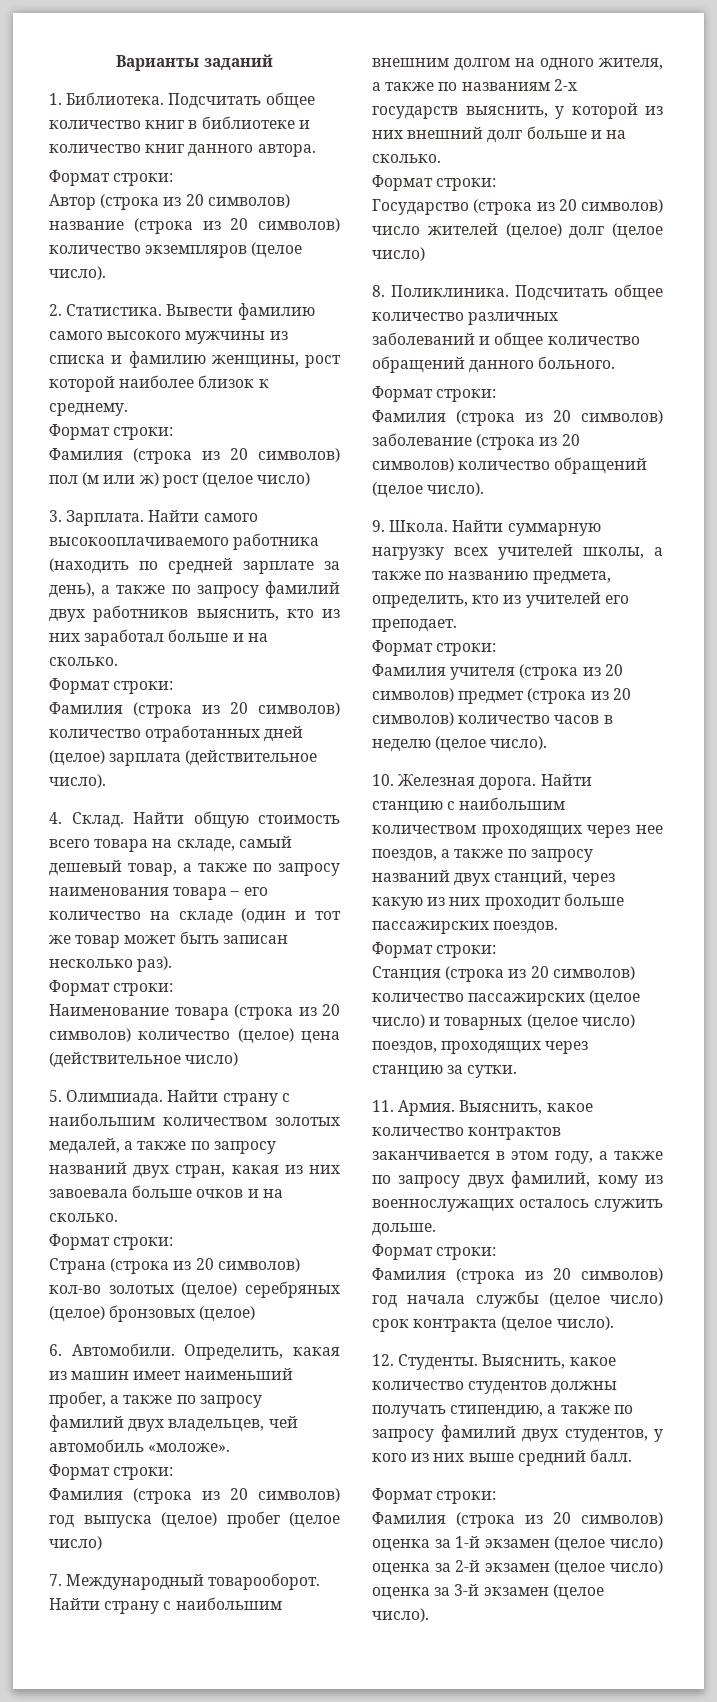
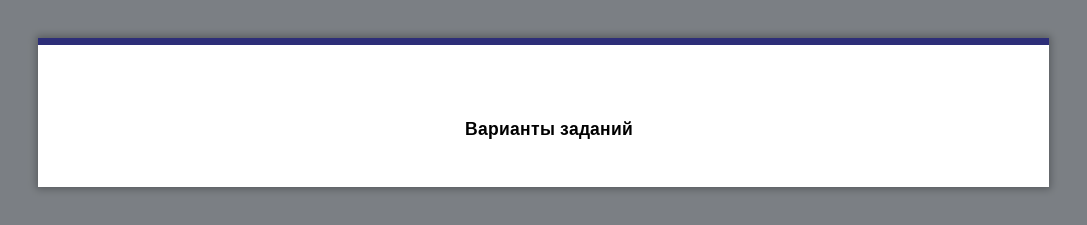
[49,92,315,109] [49,116,310,129] [49,144,316,157] [49,170,174,186] [49,194,290,210] [49,218,340,234] [49,242,303,258] [49,266,106,280] [49,303,315,320] [49,331,288,344] [49,351,341,368] [49,375,269,392] [49,403,128,416] [49,424,174,440] [49,448,340,464] [49,472,311,488] [49,510,258,526] [49,533,320,550] [49,558,340,574] [49,581,340,598] [49,605,340,622] [49,629,268,646] [49,657,118,666] [49,678,174,694] [49,702,340,718] [49,725,304,742] [49,750,318,766] [49,774,106,788] [49,811,340,828] [49,836,292,852] [49,860,340,876] [49,887,268,900] [49,908,341,924] [49,931,288,948] [49,956,173,972] [49,980,174,996] [49,1004,340,1020] [49,1028,340,1044] [49,1052,239,1068] [49,1090,290,1106] [49,1113,340,1126] [49,1138,276,1154] [49,1162,340,1178] [49,1185,283,1198] [49,1213,118,1222] [49,1234,174,1250] [49,1258,300,1274] [49,1281,340,1298] [49,1305,256,1322] [49,1343,340,1360] [49,1368,293,1380] [49,1391,262,1408] [49,1415,298,1432] [49,1439,231,1452] [49,1464,174,1480] [49,1488,340,1504] [49,1511,340,1528] [49,1536,102,1550] [49,1573,321,1590] [49,1597,282,1614] [372,58,663,71] [372,79,577,91] [372,103,663,119] [372,126,626,143] [372,154,441,163] [372,175,497,191] [372,199,663,215] [372,223,663,239] [372,247,425,261] [372,284,663,301] [372,312,559,325] [372,332,640,349] [372,356,616,373] [372,386,497,402] [372,410,663,426] [372,433,580,450] [372,457,648,474] [372,482,485,498] [372,520,601,536] [372,544,663,560] [372,571,611,584] [372,592,629,608] [372,619,457,632] [372,640,497,656] [372,664,623,680] [372,688,631,704] [372,712,613,726] [372,736,548,752] [372,774,592,790] [372,797,566,814] [372,825,663,838] [372,849,593,862] [372,870,615,886] [372,893,624,910] [372,921,559,934] [372,942,497,958] [372,966,635,982] [372,990,641,1006] [372,1014,635,1030] [372,1041,589,1054] [372,1065,518,1078] [372,1100,593,1116] [372,1127,562,1140] [372,1151,663,1164] [372,1171,663,1188] [372,1199,663,1212] [372,1223,436,1236] [372,1244,497,1260] [372,1268,663,1284] [372,1291,663,1308] [372,1316,614,1332] [372,1354,616,1370] [372,1381,618,1394] [372,1405,633,1418] [372,1425,663,1442] [372,1449,632,1466] [372,1488,497,1504] [372,1512,663,1528] [372,1536,663,1552] [372,1560,663,1576] [372,1584,604,1600] [372,1608,429,1622] // 1. Библиотека. Подсчитать общее количество книг в библиотеке и количество книг данного автора. // Формат строки: // Автор (строка из 20 символов) название (строка из 20 символов) количество экземпляров (целое число). // 2. Статистика. Вывести фамилию самого высокого мужчины из списка и фамилию женщины, рост которой наиболее близок к среднему. // Формат строки: // Фамилия (строка из 20 символов) пол (м или ж) рост (целое число) // 3. Зарплата. Найти самого высокооплачиваемого работника (находить по средней зарплате за день), а также по запросу фамилий двух работников выяснить, кто из них заработал больше и на сколько. // Формат строки: // Фамилия (строка из 20 символов) количество отработанных дней (целое) зарплата (действительное число). // 4. Склад. Найти общую стоимость всего товара на складе, самый дешевый товар, а также по запросу наименования товара – его количество на складе (один и тот же товар может быть записан несколько раз). // Формат строки: // Наименование товара (строка из 20 символов) количество (целое) цена (действительное число) // 5. Олимпиада. Найти страну с наибольшим количеством золотых медалей, а также по запросу названий двух стран, какая из них завоевала больше очков и на сколько. // Формат строки: // Страна (строка из 20 символов) кол-во золотых (целое) серебряных (целое) бронзовых (целое) // 6. Автомобили. Определить, какая из машин имеет наименьший пробег, а также по запросу фамилий двух владельцев, чей автомобиль «моложе». // Формат строки: // Фамилия (строка из 20 символов) год выпуска (целое) пробег (целое число) // 7. Международный товарооборот. Найти страну с наибольшим внешним долгом на одного жителя, а также по названиям 2-х государств выяснить, у которой из них внешний долг больше и на сколько. // Формат строки: // Государство (строка из 20 символов) число жителей (целое) долг (целое число) // 8. Поликлиника. Подсчитать общее количество различных заболеваний и общее количество обращений данного больного. // Формат строки: // Фамилия (строка из 20 символов) заболевание (строка из 20 символов) количество обращений (целое число). // 9. Школа. Найти суммарную нагрузку всех учителей школы, а также по названию предмета, определить, кто из учителей его преподает. // Формат строки: // Фамилия учителя (строка из 20 символов) предмет (строка из 20 символов) количество часов в неделю (целое число). // 10. Железная дорога. Найти станцию с наибольшим количеством проходящих через нее поездов, а также по запросу названий двух станций, через какую из них проходит больше пассажирских поездов. // Формат строки: // Станция (строка из 20 символов) количество пассажирских (целое число) и товарных (целое число) поездов, проходящих через станцию за сутки. // 11. Армия. Выяснить, какое количество контрактов заканчивается в этом году, а также по запросу двух фамилий, кому из военнослужащих осталось служить дольше. // Формат строки: // Фамилия (строка из 20 символов) год начала службы (целое число) срок контракта (целое число). // 12. Студенты. Выяснить, какое количество студентов должны получать стипендию, а также по запросу фамилий двух студентов, у кого из них выше средний балл. // Формат строки: // Фамилия (строка из 20 символов) оценка за 1-й экзамен (целое число) оценка за 2-й экзамен (целое число) оценка за 3-й экзамен (целое число). -> (633, 130) none

